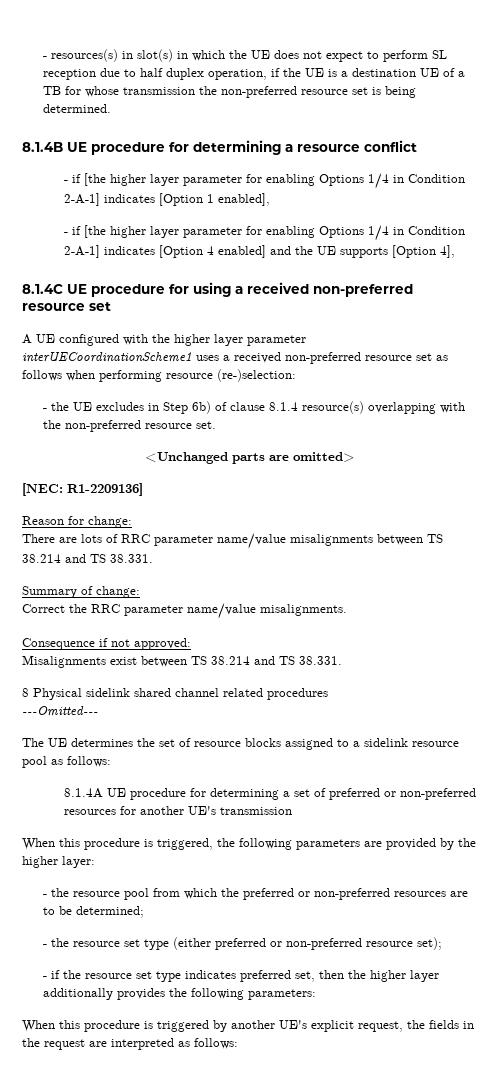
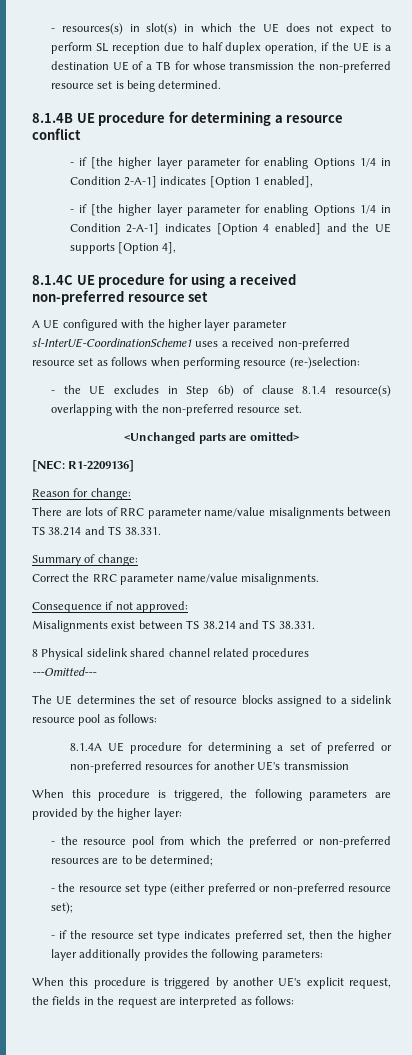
[22,352,192,362] interUECoordinationScheme1 -> [32,338,192,348] sl-InterUE-CoordinationScheme1

